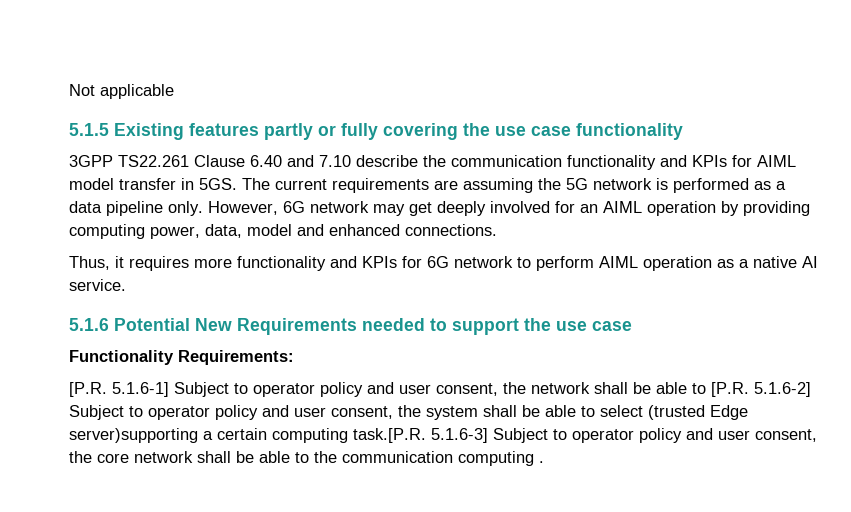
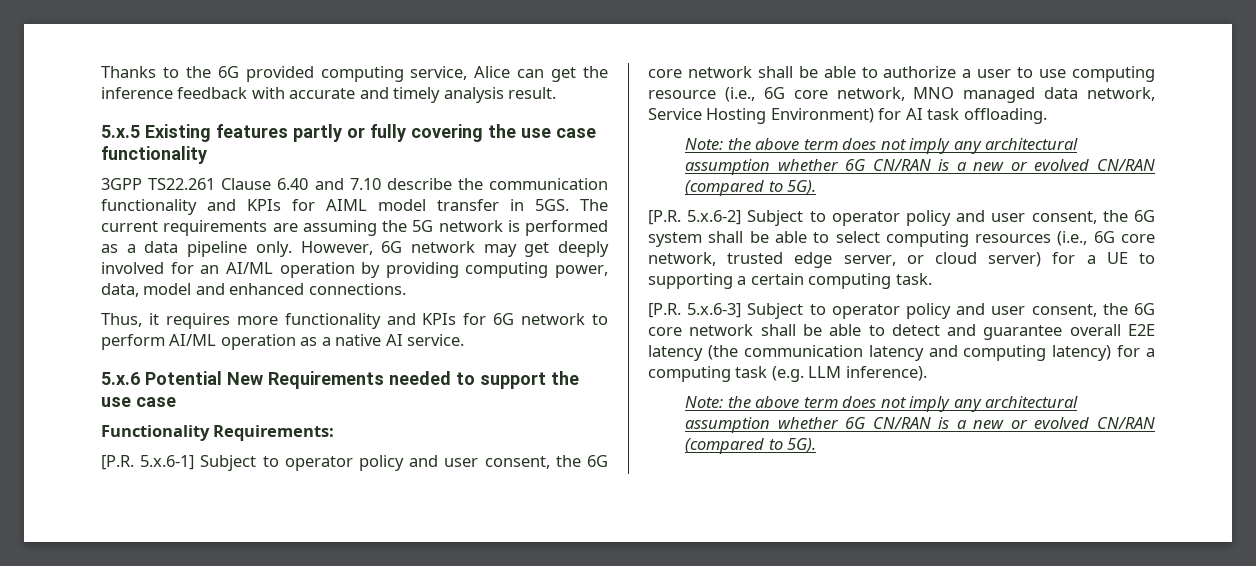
[69,84,174,99] [69,123,109,136] Not applicable // 5.1.5 -> [101,66,608,82] [101,87,557,103] [101,125,140,138] Thanks to the 6G provided computing service, Alice can get the inference feedback with accurate and timely analysis result. // 5.x.5
[603,201,642,213] AIML -> [225,262,273,274] AI/ML
[599,256,638,268] AIML -> [169,334,217,346] AI/ML
[69,318,109,331] 5.1.6 -> [101,372,140,385] 5.x.6
[112,382,811,397] [69,405,421,420] 5.1.6-1] Subject to operator policy and user consent, the network shall be able to [P.R. 5.1.6-2] Subject to operator policy and user consent, the -> [140,455,608,471] [648,66,1155,82] [648,87,1155,103] [648,108,1047,124] [685,138,1079,154] [685,159,1155,175] [685,180,817,196] [648,210,1155,226] 5.x.6-1] Subject to operator policy and user consent, the 6G core network shall be able to authorize a user to use computing resource (i.e., 6G core network, MNO managed data network, Service Hosting Environment) for AI task offloading. // Note: the above term does not imply any architectural assumption whether 6G CN/RAN is a new or evolved CN/RAN (compared to 5G). // [P.R. 5.x.6-2] Subject to operator policy and user consent, the 6G
[648,405,748,420] [69,428,817,443] [69,451,544,466] (trusted Edge server)supporting a certain computing task.[P.R. 5.1.6-3] Subject to operator policy and user consent, the core network shall be able to the communication computing . -> [885,231,1155,247] [648,252,1155,268] [648,273,932,289] [648,303,1155,319] [648,324,1155,340] [648,345,1155,361] [648,366,927,382] [685,396,1079,412] [685,417,1155,433] [685,438,817,454] computing resources (i.e., 6G core network, trusted edge server, or cloud server) for a UE to supporting a certain computing task. // [P.R. 5.x.6-3] Subject to operator policy and user consent, the 6G core network shall be able to detect and guarantee overall E2E latency (the communication latency and computing latency) for a computing task (e.g. LLM inference). // Note: the above term does not imply any architectural assumption whether 6G CN/RAN is a new or evolved CN/RAN (compared to 5G).

